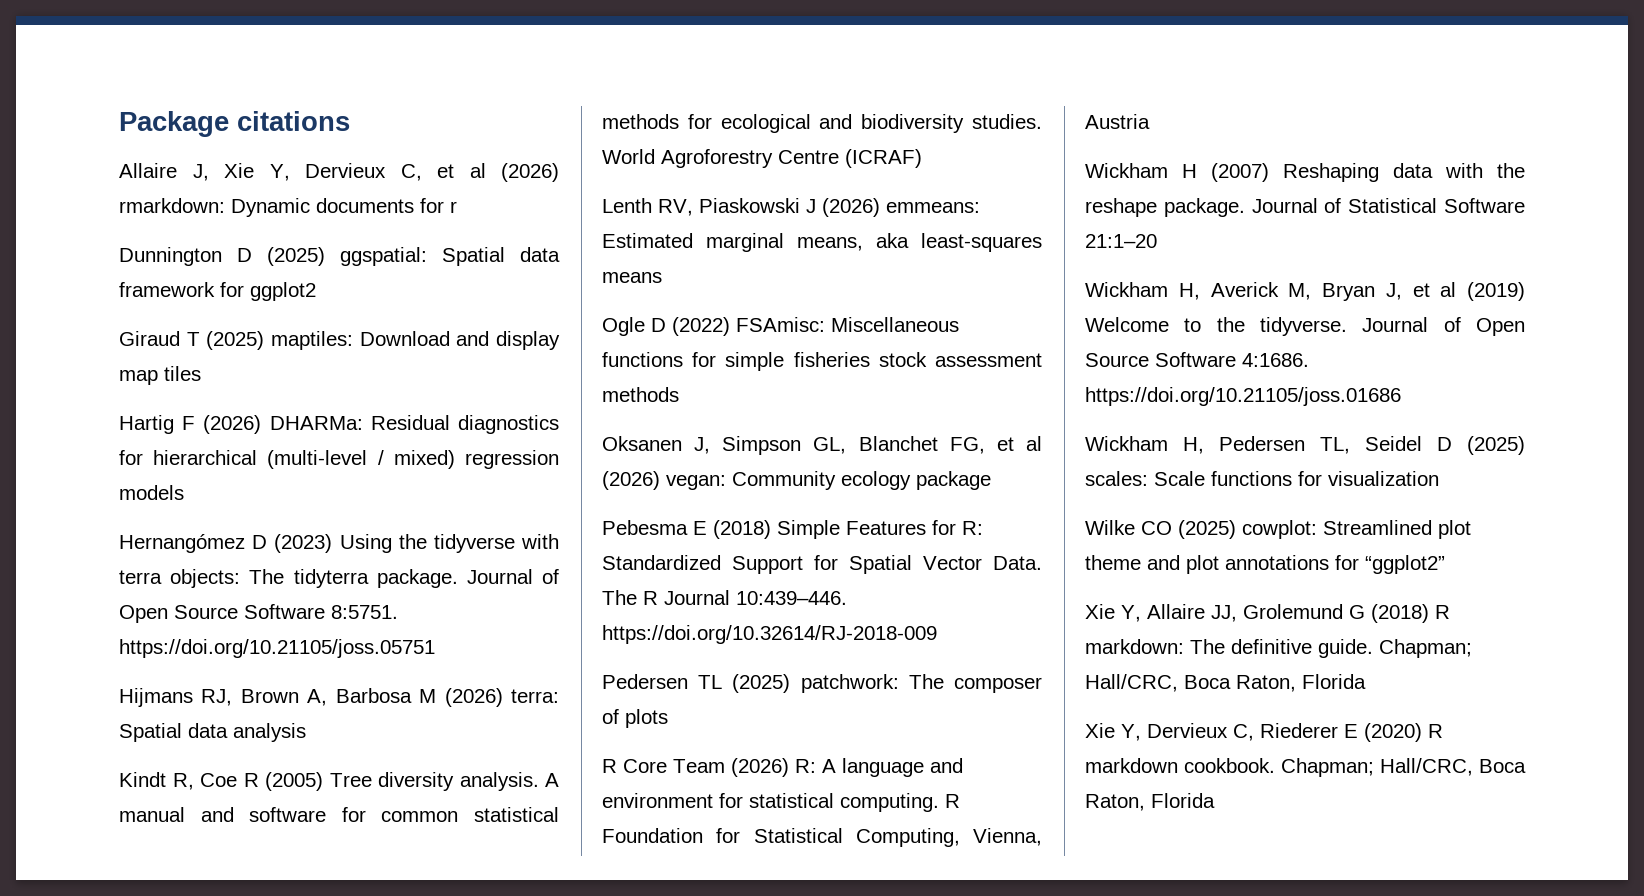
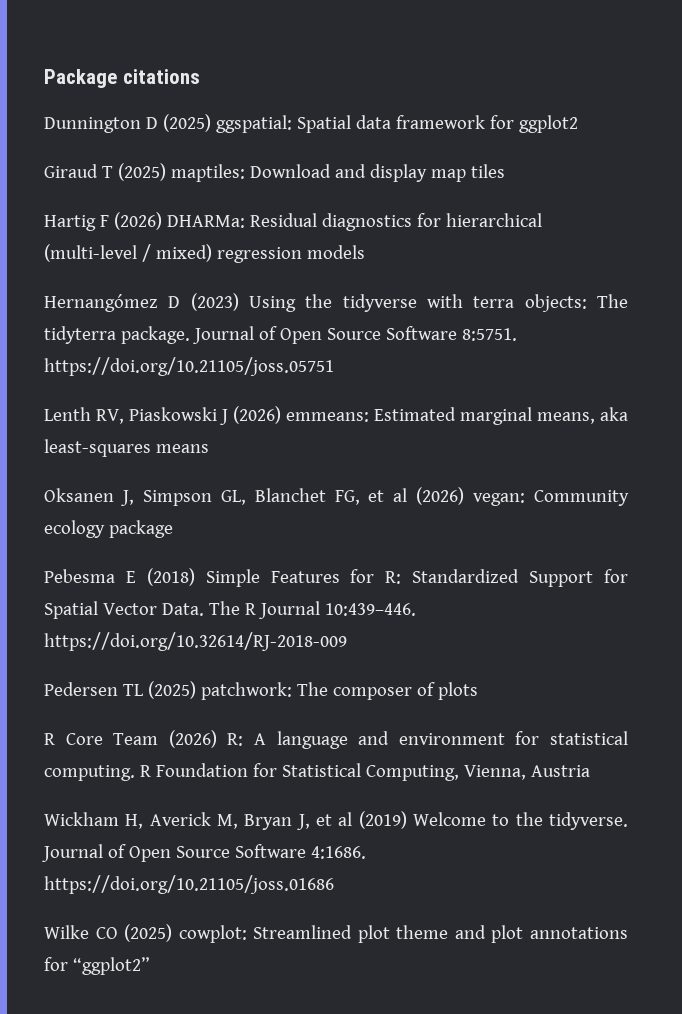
[119,163,559,182] [119,198,457,217] // Allaire J, Xie Y, Dervieux C, et al (2026) rmarkdown: Dynamic documents for r -> (200, 76) none
[119,688,559,707] [119,723,306,742] [119,772,559,791] [119,807,559,822] [602,114,1042,133] [602,149,922,168] // Hijmans RJ, Brown A, Barbosa M (2026) terra: Spatial data analysis // Kindt R, Coe R (2005) Tree diversity analysis. A manual and software for common statistical methods for ecological and biodiversity studies. World Agroforestry Centre (ICRAF) -> (334, 366) none
[602,317,959,336] [602,352,1042,371] [602,387,679,402] // Ogle D (2022) FSAmisc: Miscellaneous functions for simple fisheries stock assessment methods -> (209, 448) none
[1085,163,1525,182] [1085,198,1525,217] [1085,234,1157,248] // Wickham H (2007) Reshaping data with the reshape package. Journal of Statistical Software 21:1–20 -> (590, 771) none
[1085,436,1525,455] [1085,471,1439,486] // Wickham H, Pedersen TL, Seidel D (2025) scales: Scale functions for visualization -> (334, 884) none
[1085,604,1450,623] [1085,639,1472,658] [1085,674,1366,692] [1085,723,1443,742] [1085,758,1526,777] [1085,793,1215,811] // Xie Y, Allaire JJ, Grolemund G (2018) R markdown: The definitive guide. Chapman; Hall/CRC, Boca Raton, Florida // Xie Y, Dervieux C, Riederer E (2020) R markdown cookbook. Chapman; Hall/CRC, Boca Raton, Florida -> (150, 966) none

